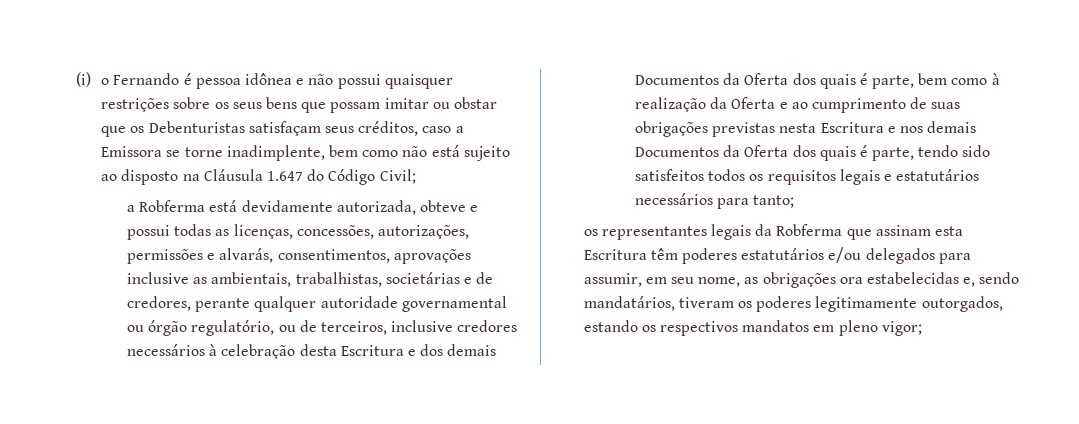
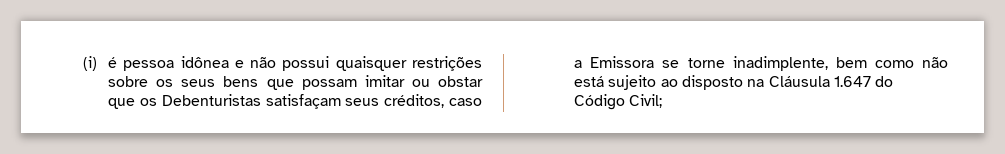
[101,73,180,85] o Fernando -> (97, 63) none
[126,200,479,215] [126,224,469,240] [126,248,471,264] [126,272,494,287] [126,296,507,312] [126,320,518,336] [126,344,497,359] [634,73,1000,89] [634,97,961,113] [634,121,977,137] [634,145,991,161] [634,169,980,185] [634,193,795,209] [583,224,963,240] [583,247,971,264] [583,272,1020,288] [583,296,1003,312] [583,320,922,336] // a Robferma está devidamente autorizada, obteve e possui todas as licenças, concessões, autorizações, permissões e alvarás, consentimentos, aprovações inclusive as ambientais, trabalhistas, societárias e de credores, perante qualquer autoridade governamental ou órgão regulatório, ou de terceiros, inclusive credores necessários à celebração desta Escritura e dos demais Documentos da Oferta dos quais é parte, bem como à realização da Oferta e ao cumprimento de suas obrigações previstas nesta Escritura e nos demais Documentos da Oferta dos quais é parte, tendo sido satisfeitos todos os requisitos legais e estatutários necessários para tanto; // os representantes legais da Robferma que assinam esta Escritura têm poderes estatutários e/ou delegados para assumir, em seu nome, as obrigações ora estabelecidas e, sendo mandatários, tiveram os poderes legitimamente outorgados, estando os respectivos mandatos em pleno vigor; -> (663, 101) none

